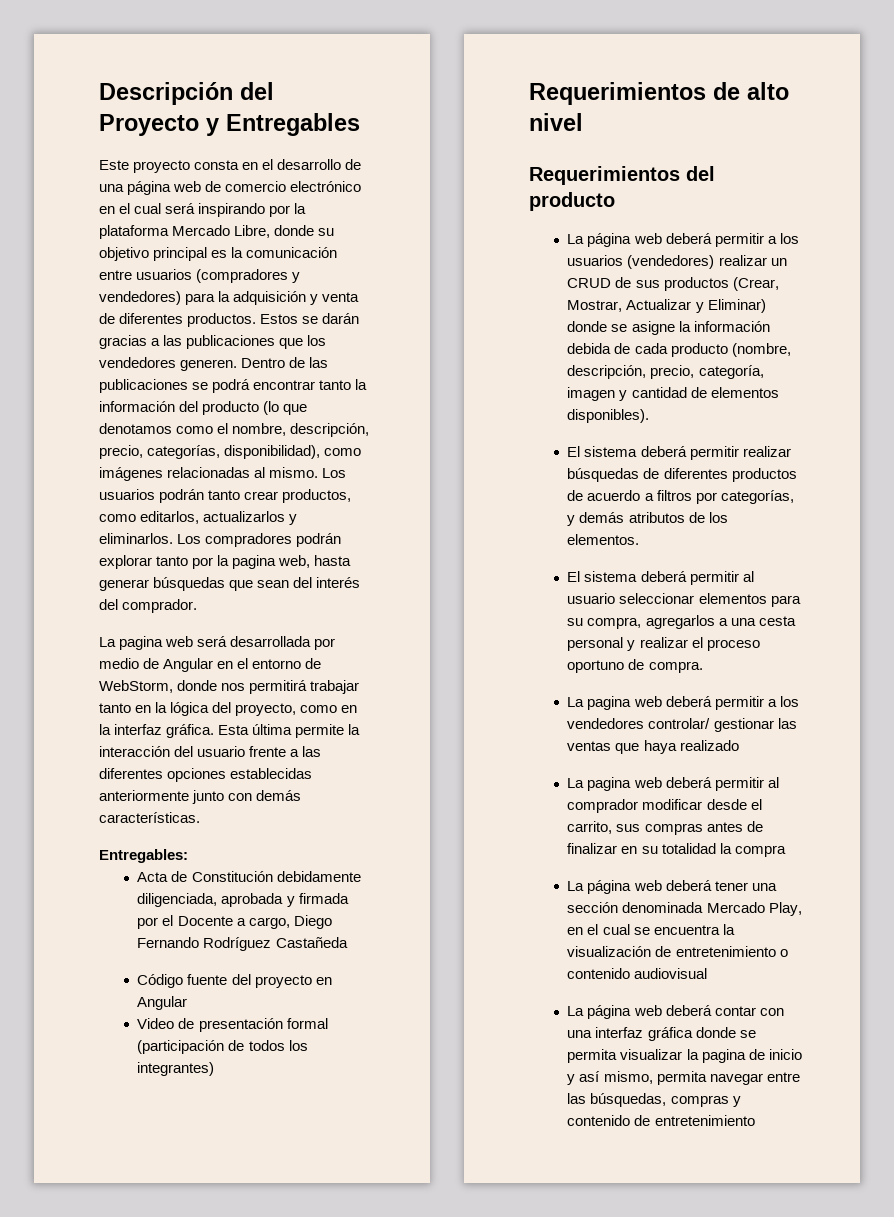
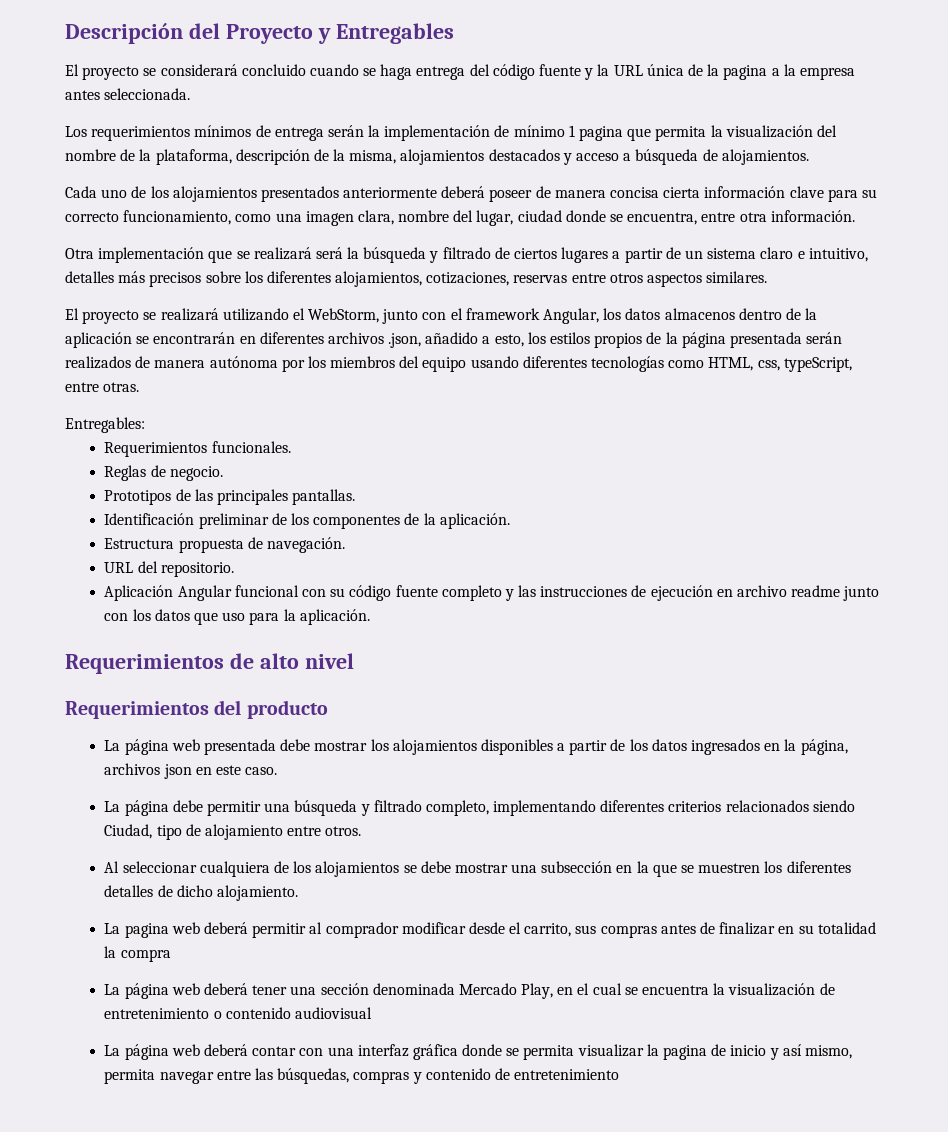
[99,159,362,173] [99,181,362,195] [99,203,307,217] [99,225,335,239] [99,247,338,261] [99,269,301,283] [99,291,360,305] [99,313,360,327] [99,335,327,349] [99,357,329,371] [99,379,368,393] [99,401,308,415] [99,423,370,437] [99,445,362,459] [99,467,347,481] [99,489,352,503] [99,511,298,525] [99,533,342,547] [99,555,352,569] [99,577,361,591] [99,599,198,613] [99,636,336,650] [99,658,322,672] [99,680,360,694] [99,702,358,716] [99,724,361,738] [99,746,322,757] [99,768,313,782] [99,790,302,804] [99,812,200,823] [99,849,188,863] [137,871,361,882] [137,893,349,907] [137,915,332,929] [137,937,348,951] [137,974,332,988] [137,996,188,1010] [137,1018,328,1032] [137,1040,308,1054] [137,1062,215,1076] Este proyecto consta en el desarrollo de una página web de comercio electrónico en el cual será inspirando por la plataforma Mercado Libre, donde su objetivo principal es la comunicación entre usuarios (compradores y vendedores) para la adquisición y venta de diferentes productos. Estos se darán gracias a las publicaciones que los vendedores generen. Dentro de las publicaciones se podrá encontrar tanto la información del producto (lo que denotamos como el nombre, descripción, precio, categorías, disponibilidad), como imágenes relacionadas al mismo. Los usuarios podrán tanto crear productos, como editarlos, actualizarlos y eliminarlos. Los compradores podrán explorar tanto por la pagina web, hasta generar búsquedas que sean del interés del comprador. // La pagina web será desarrollada por medio de Angular en el entorno de WebStorm, donde nos permitirá trabajar tanto en la lógica del proyecto, como en la interfaz gráfica. Esta última permite la interacción del usuario frente a las diferentes opciones establecidas anteriormente junto con demás características. // Entregables: // Acta de Constitución debidamente diligenciada, aprobada y firmada por el Docente a cargo, Diego Fernando Rodríguez Castañeda // Código fuente del proyecto en Angular // Video de presentación formal (participación de todos los integrantes) -> [65,64,855,80] [65,88,191,100] [65,125,837,141] [65,149,809,165] [65,186,877,202] [65,210,855,226] [65,247,868,263] [65,271,768,287] [65,308,818,324] [65,332,843,348] [65,356,852,372] [65,382,140,392] [65,417,145,433] [104,441,291,457] [104,465,223,481] [104,489,356,505] [104,513,510,529] [104,537,345,553] [104,561,234,577] [104,585,880,601] [104,609,370,625] El proyecto se considerará concluido cuando se haga entrega del código fuente y la URL única de la pagina a la empresa antes seleccionada. // Los requerimientos mínimos de entrega serán la implementación de mínimo 1 pagina que permita la visualización del nombre de la plataforma, descripción de la misma, alojamientos destacados y acceso a búsqueda de alojamientos. // Cada uno de los alojamientos presentados anteriormente deberá poseer de manera concisa cierta información clave para su correcto funcionamiento, como una imagen clara, nombre del lugar, ciudad donde se encuentra, entre otra información. // Otra implementación que se realizará será la búsqueda y filtrado de ciertos lugares a partir de un sistema claro e intuitivo, detalles más precisos sobre los diferentes alojamientos, cotizaciones, reservas entre otros aspectos similares. // El proyecto se realizará utilizando el WebStorm, junto con el framework Angular, los datos almacenos dentro de la aplicación se encontrarán en diferentes archivos .json, añadido a esto, los estilos propios de la página presentada serán realizados de manera autónoma por los miembros del equipo usando diferentes tecnologías como HTML, css, typeScript, entre otras. // Entregables: // Requerimientos funcionales. // Reglas de negocio. // Prototipos de las principales pantallas. // Identificación preliminar de los componentes de la aplicación. // Estructura propuesta de navegación. // URL del repositorio. // Aplicación Angular funcional con su código fuente completo y las instrucciones de ejecución en archivo readme junto con los datos que uso para la aplicación.
[665,233,799,247] [567,255,787,269] [567,277,779,291] [567,299,766,313] [567,321,770,335] [567,343,791,357] [567,365,764,379] [567,387,779,401] [567,409,650,423] [567,446,791,460] [567,468,797,482] [567,490,794,504] [567,512,728,526] [567,534,640,545] [567,571,754,585] [567,593,801,607] [567,615,796,629] [567,637,760,651] [567,659,703,673] [567,696,799,710] [567,718,797,732] [567,740,739,754] deberá permitir a los usuarios (vendedores) realizar un CRUD de sus productos (Crear, Mostrar, Actualizar y Eliminar) donde se asigne la información debida de cada producto (nombre, descripción, precio, categoría, imagen y cantidad de elementos disponibles). // El sistema deberá permitir realizar búsquedas de diferentes productos de acuerdo a filtros por categorías, y demás atributos de los elementos. // El sistema deberá permitir al usuario seleccionar elementos para su compra, agregarlos a una cesta personal y realizar el proceso oportuno de compra. // La pagina web deberá permitir a los vendedores controlar/ gestionar las ventas que haya realizado -> [203,739,848,755] [104,763,278,779] [104,800,855,816] [104,824,362,840] [104,861,851,877] [104,885,298,901] presentada debe mostrar los alojamientos disponibles a partir de los datos ingresados en la página, archivos json en este caso. // La página debe permitir una búsqueda y filtrado completo, implementando diferentes criterios relacionados siendo Ciudad, tipo de alojamiento entre otros. // Al seleccionar cualquiera de los alojamientos se debe mostrar una subsección en la que se muestren los diferentes detalles de dicho alojamiento.

